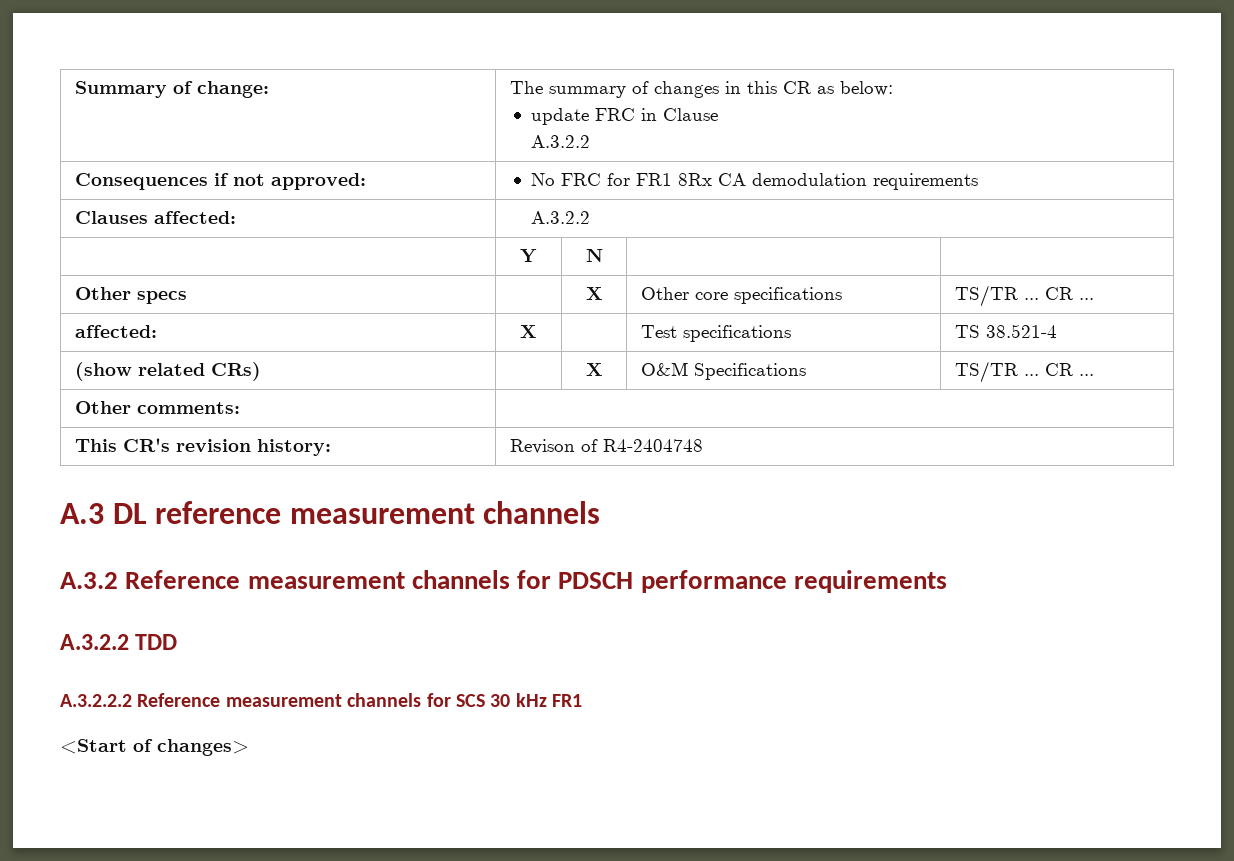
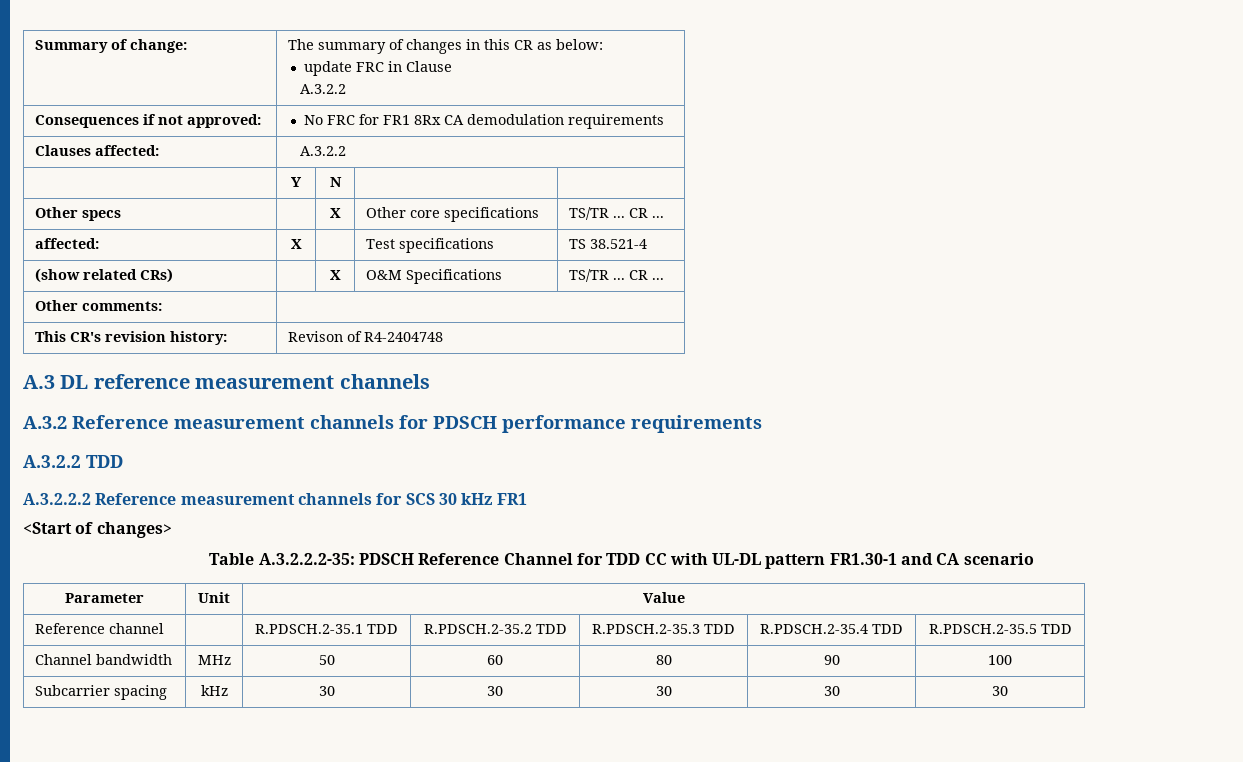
(249, 747) none -> [209,553,1034,569] [65,593,144,603] [198,592,230,603] [642,592,685,603] [34,623,164,634] [254,624,398,634] [423,624,567,634] [592,624,735,634] [760,624,903,634] [928,624,1072,634] [34,654,172,665] [197,655,231,665] [318,655,335,665] [487,655,503,665] [655,655,672,665] [823,655,840,665] [988,655,1012,665] [34,685,167,700] [200,685,228,696] [318,686,335,696] [487,686,503,696] [655,686,672,696] [823,686,840,696] [992,686,1008,696] // Table A.3.2.2.2-35: PDSCH Reference Channel for TDD CC with UL-DL pattern FR1.30-1 and CA scenario // Parameter | Unit | Value // Reference channel | | R.PDSCH.2-35.1 TDD | R.PDSCH.2-35.2 TDD | R.PDSCH.2-35.3 TDD | R.PDSCH.2-35.4 TDD | R.PDSCH.2-35.5 TDD // Channel bandwidth | MHz | 50 | 60 | 80 | 90 | 100 // Subcarrier spacing | kHz | 30 | 30 | 30 | 30 | 30

